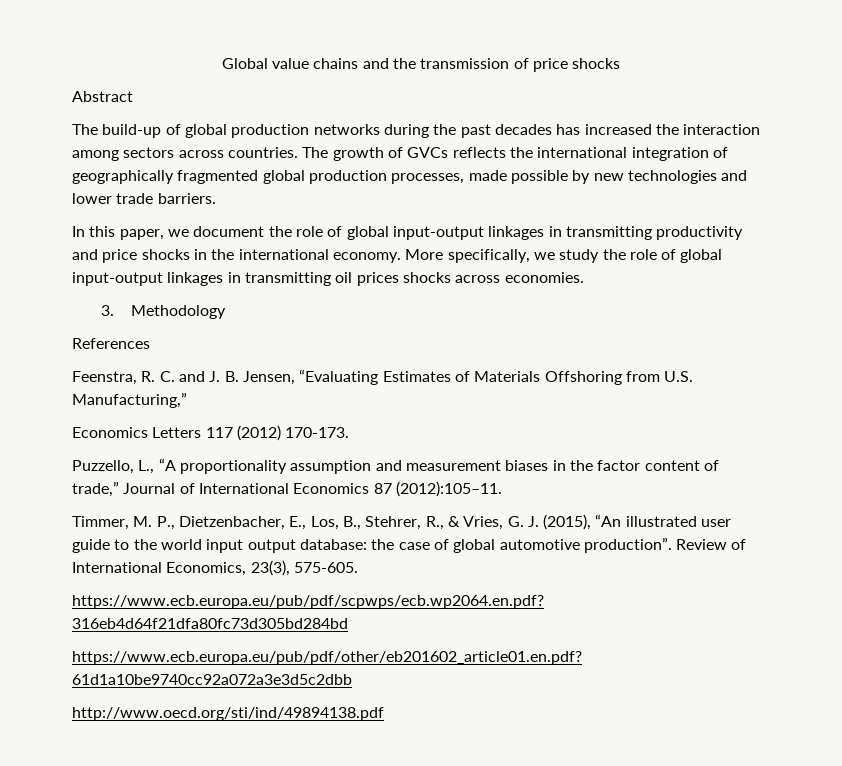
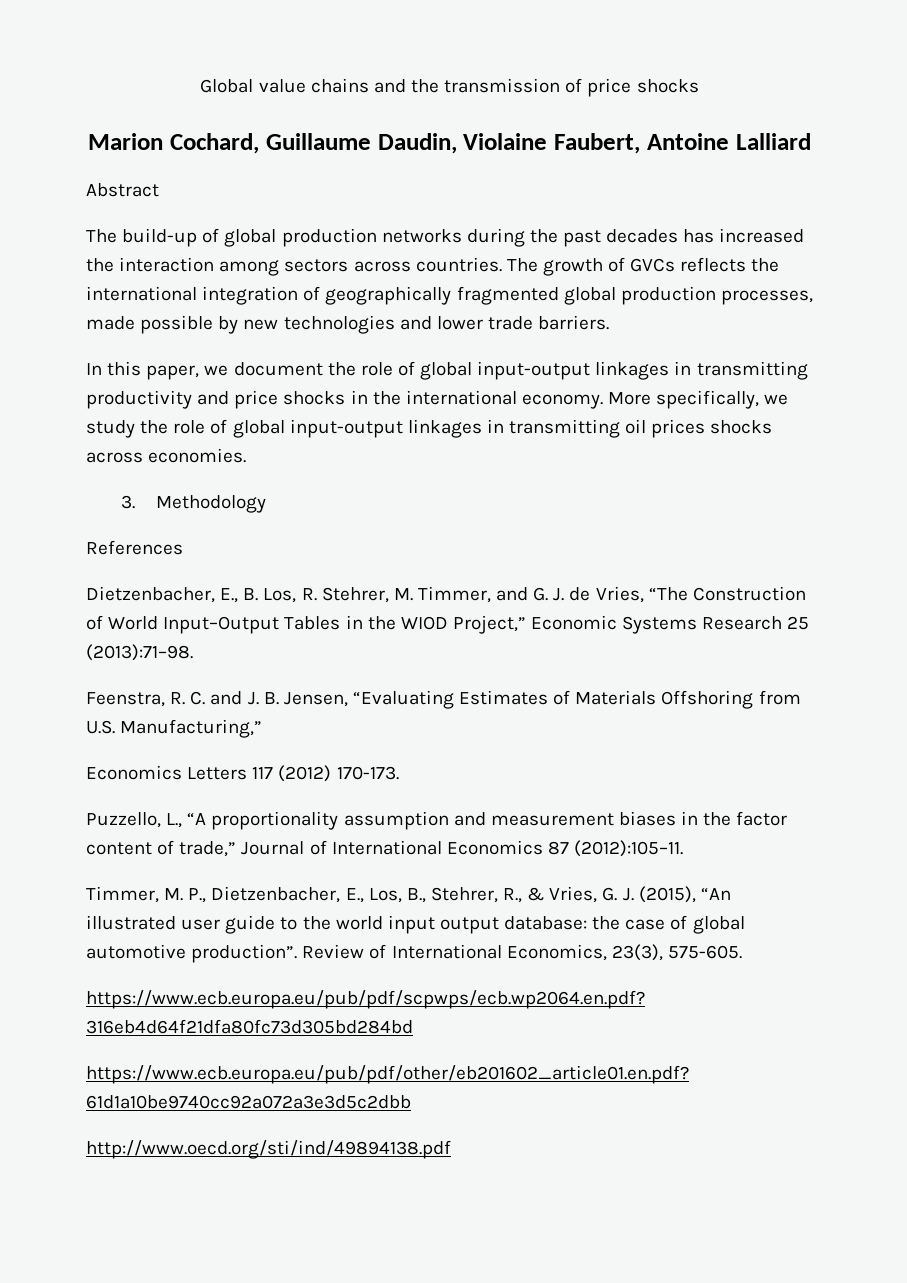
(621, 63) none -> [88,133,811,154] // Marion Cochard, Guillaume Daudin, Violaine Faubert, Antoine Lalliard
(150, 343) none -> [86,586,806,603] [86,615,810,634] [86,644,193,661] // Dietzenbacher, E., B. Los, R. Stehrer, M. Timmer, and G. J. de Vries, “The Construction of World Input–Output Tables in the WIOD Project,” Economic Systems Research 25 (2013):71–98.

